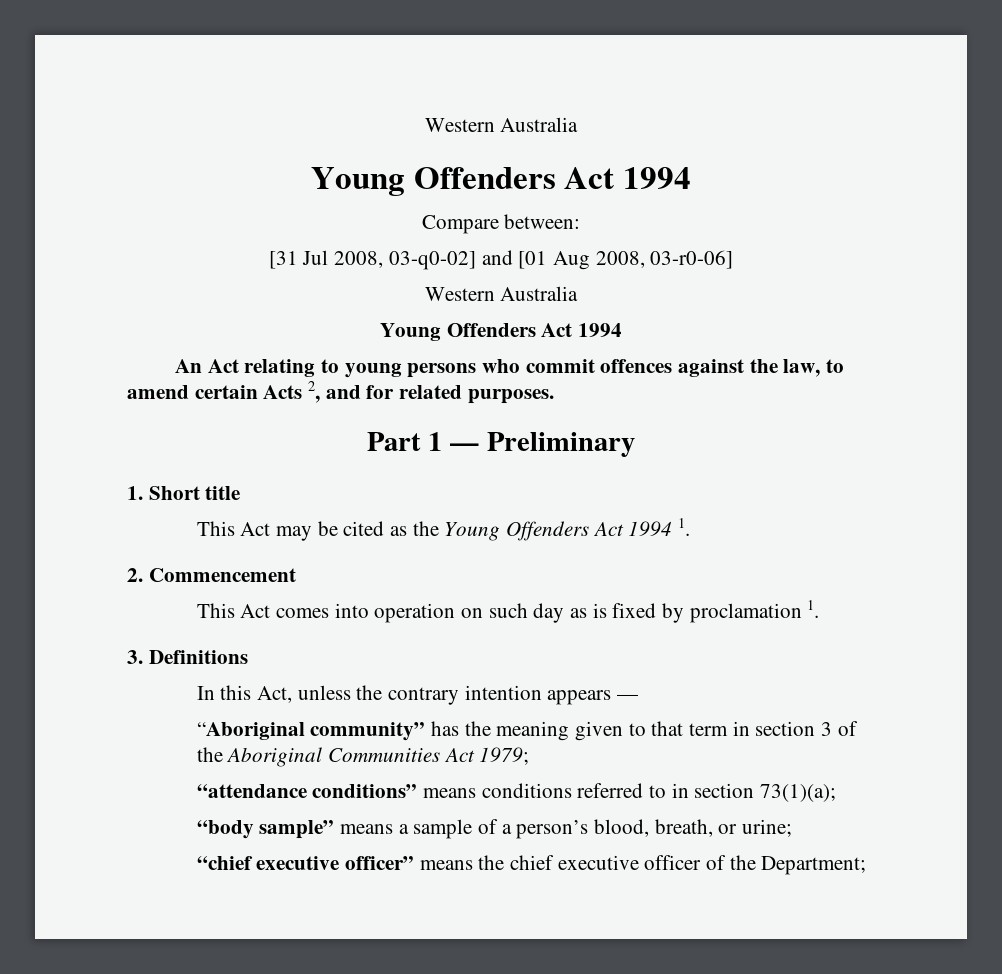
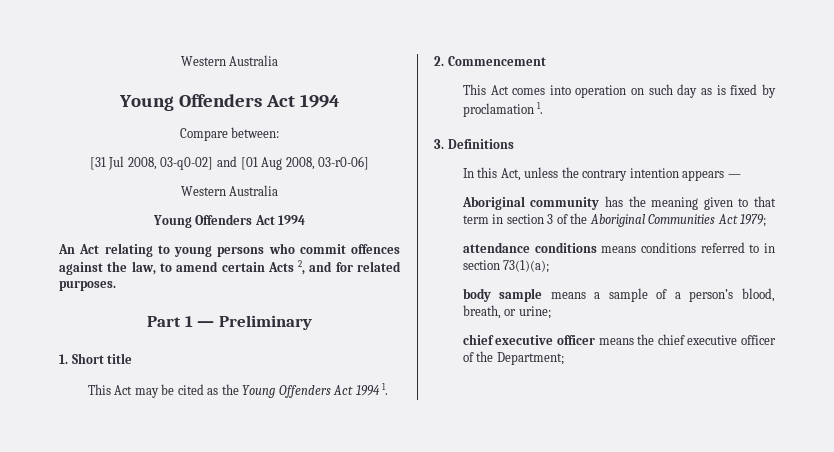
[196,722,426,741] “Aboriginal community” -> [461,196,600,210] Aboriginal community
[196,784,418,798] “attendance conditions” -> [462,242,597,253] attendance conditions
[196,820,335,839] “body sample” -> [462,288,543,302] body sample
[196,856,414,870] “chief executive officer” -> [462,334,596,345] chief executive officer

